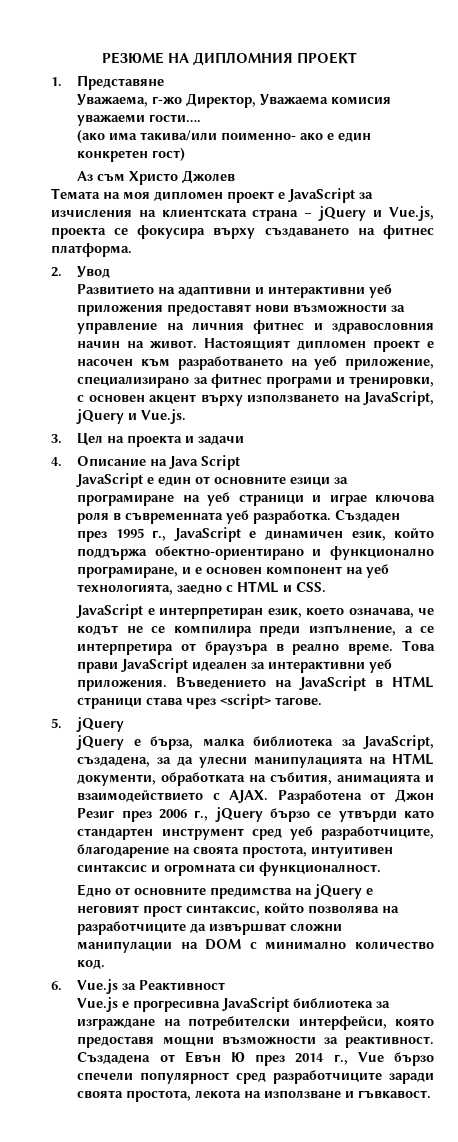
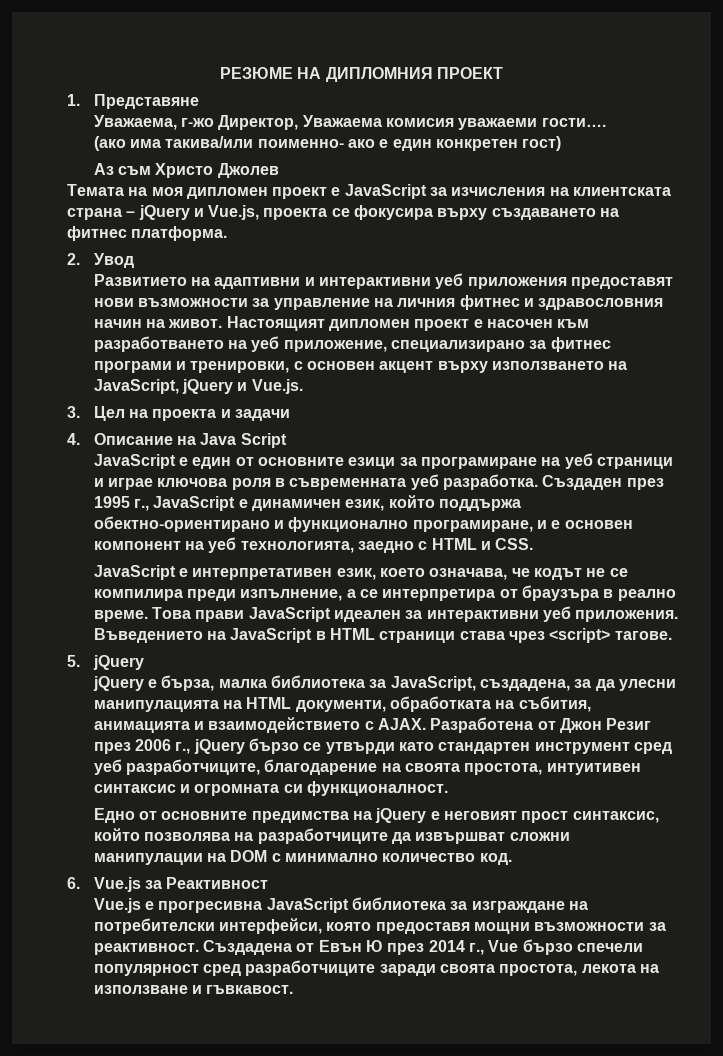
[159,607,264,619] интерпретиран -> [192,568,333,580] интерпретативен

